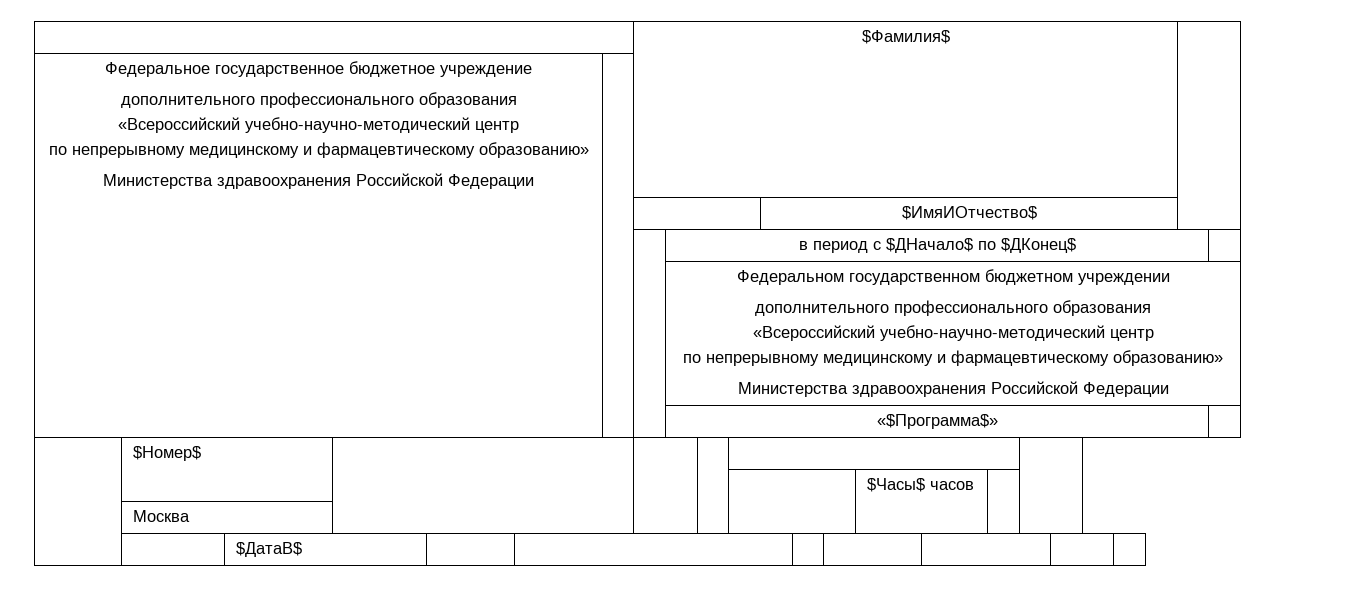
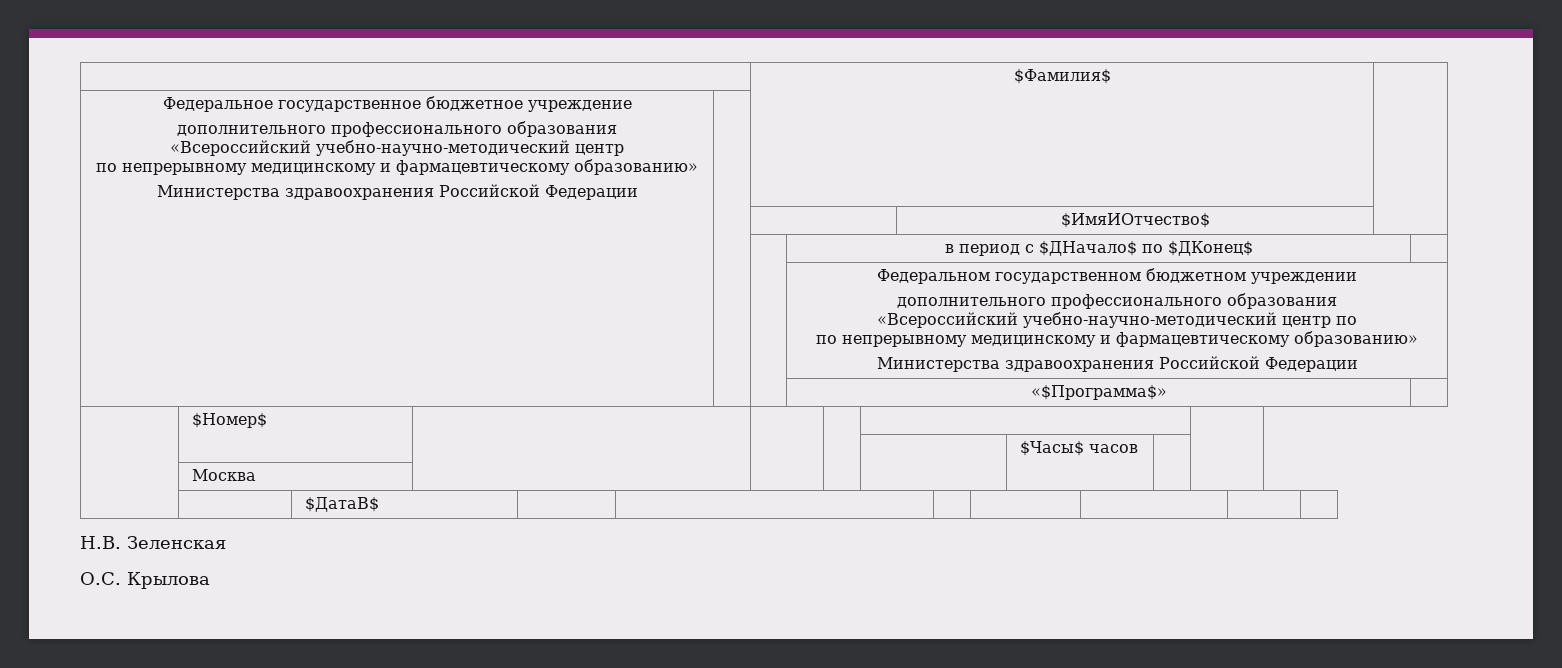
(1154, 335) none -> [1336,316,1357,325] по
(302, 549) none -> [80,536,226,549] [80,572,210,589] // Н.В. Зеленская // О.С. Крылова

